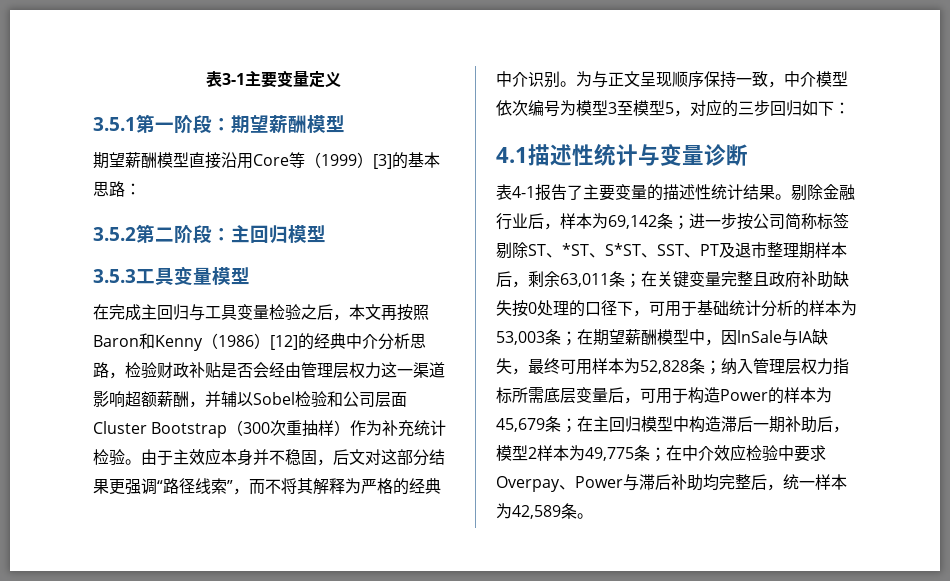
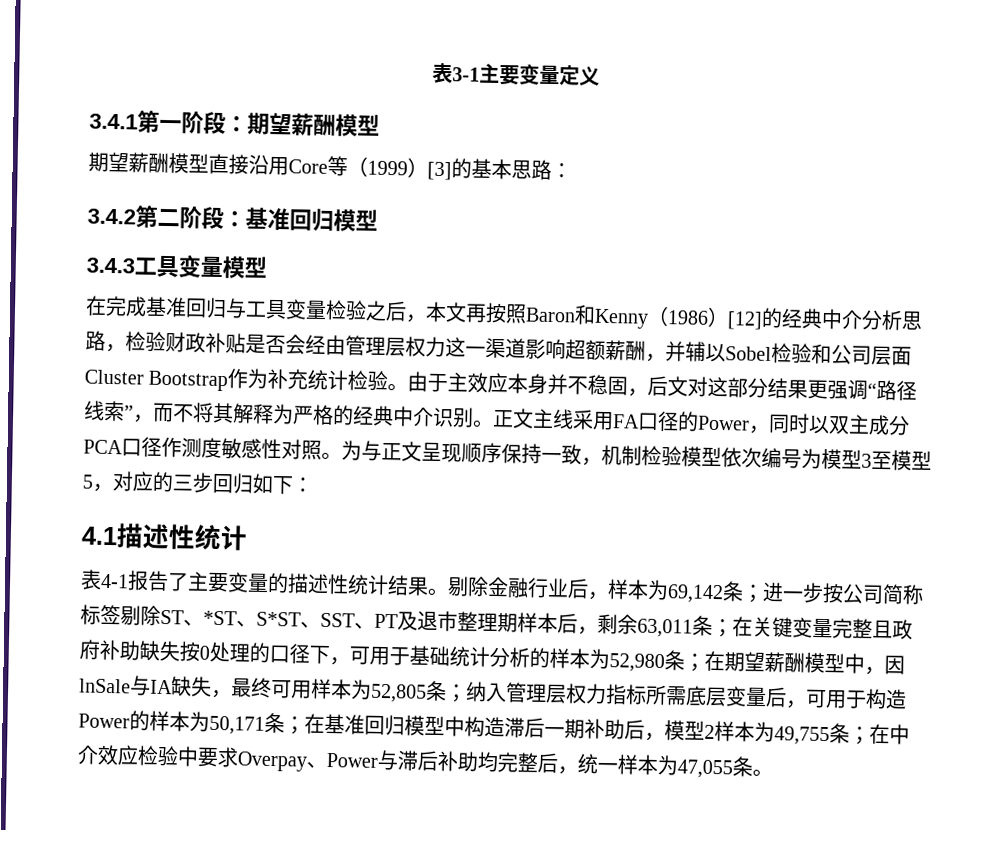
[93,117,136,131] 3.5.1 -> [89,113,138,130] 3.4.1
[93,227,136,241] 3.5.2 -> [87,208,136,225] 3.4.2
[231,225,250,243] 主 -> [245,207,290,231] 基准
[93,269,136,283] 3.5.3 -> [86,257,135,274] 3.4.3
[141,304,157,320] 主 -> [145,296,187,318] 基准
[227,420,351,436] （300次重抽样） -> (229, 381) none
(576, 84) none -> [492,408,910,436] [83,436,342,461] 正文主线采用FA口径的Power，同时以双主成分PCA口径作测度敏感性对照。
[784,71,816,87] 中介 -> [601,444,682,467] 机制检验
[638,144,748,166] 与变量诊断 -> (248, 538) none
[496,331,545,345] 53,003 -> [609,653,665,673] 52,980
[640,360,689,374] 52,828 -> [370,683,427,703] 52,805
[496,416,609,433] 45,679条；在主 -> [209,712,365,735] 50,171条；在基准
[585,447,634,461] 49,775 -> [774,726,830,746] 49,755
[512,505,561,519] 42,589 -> [677,759,733,779] 47,055

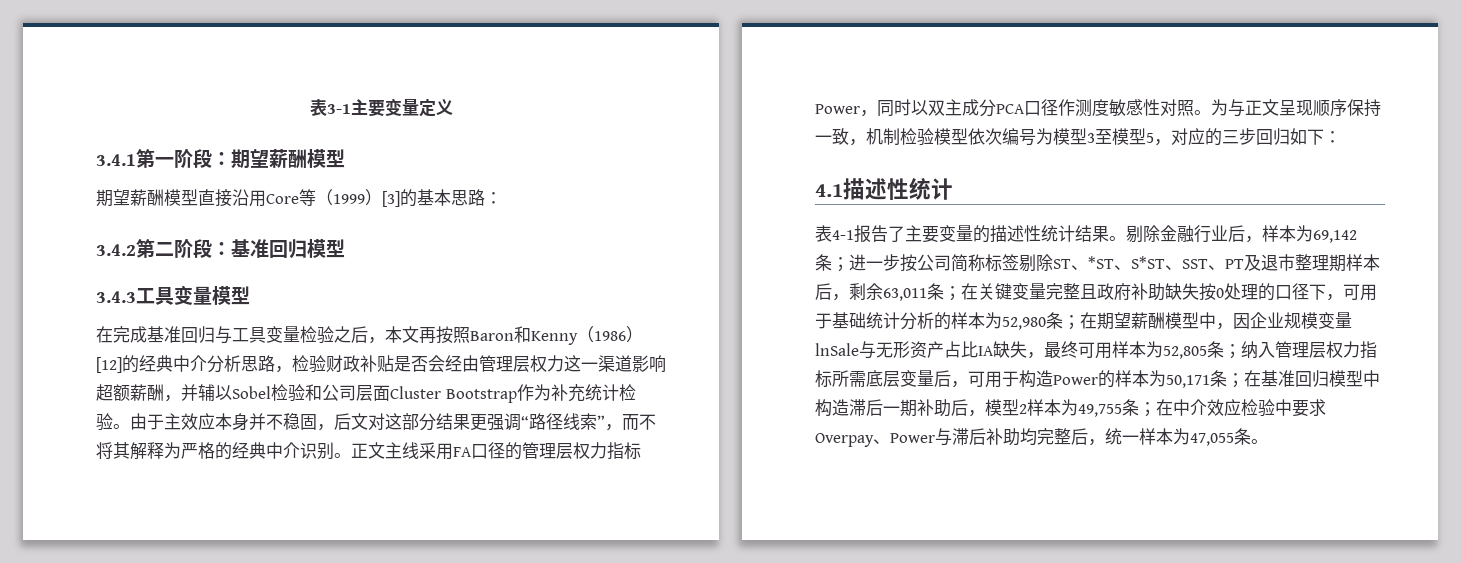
(699, 421) none -> [522,442,641,460] 管理层权力指标
[79,675,151,696] lnSale与 -> [1250,312,1352,329] [815,341,978,359] 企业规模变量lnSale与无形资产占比

